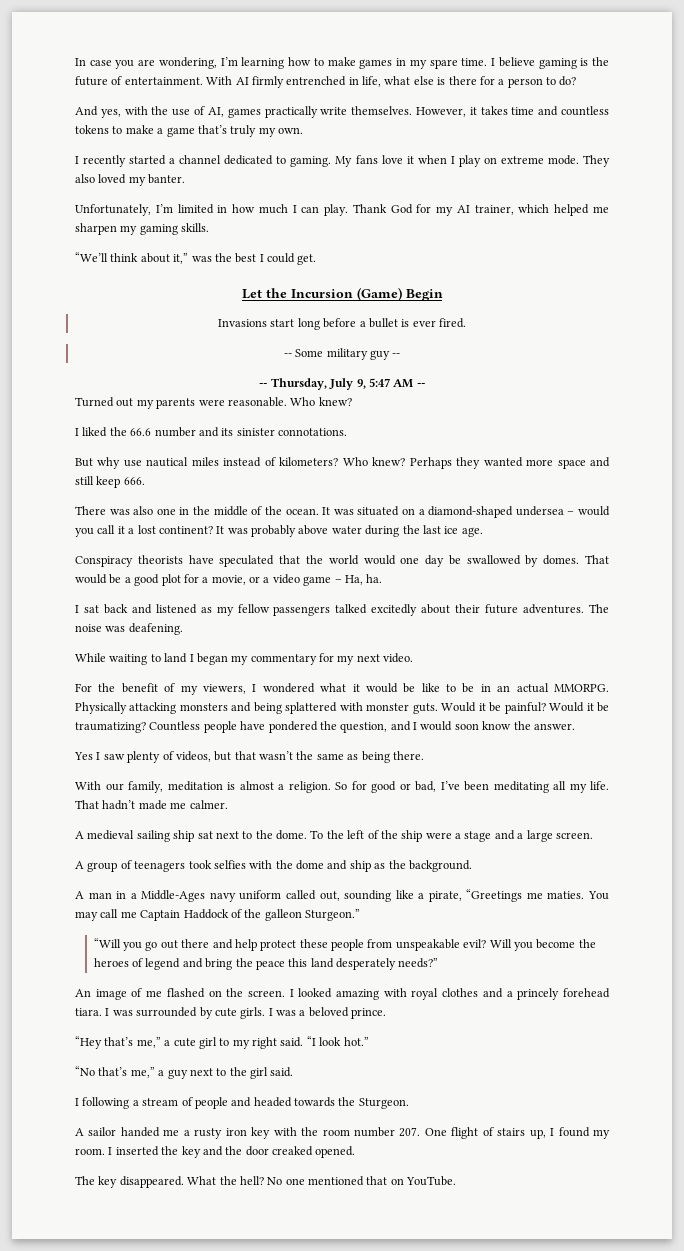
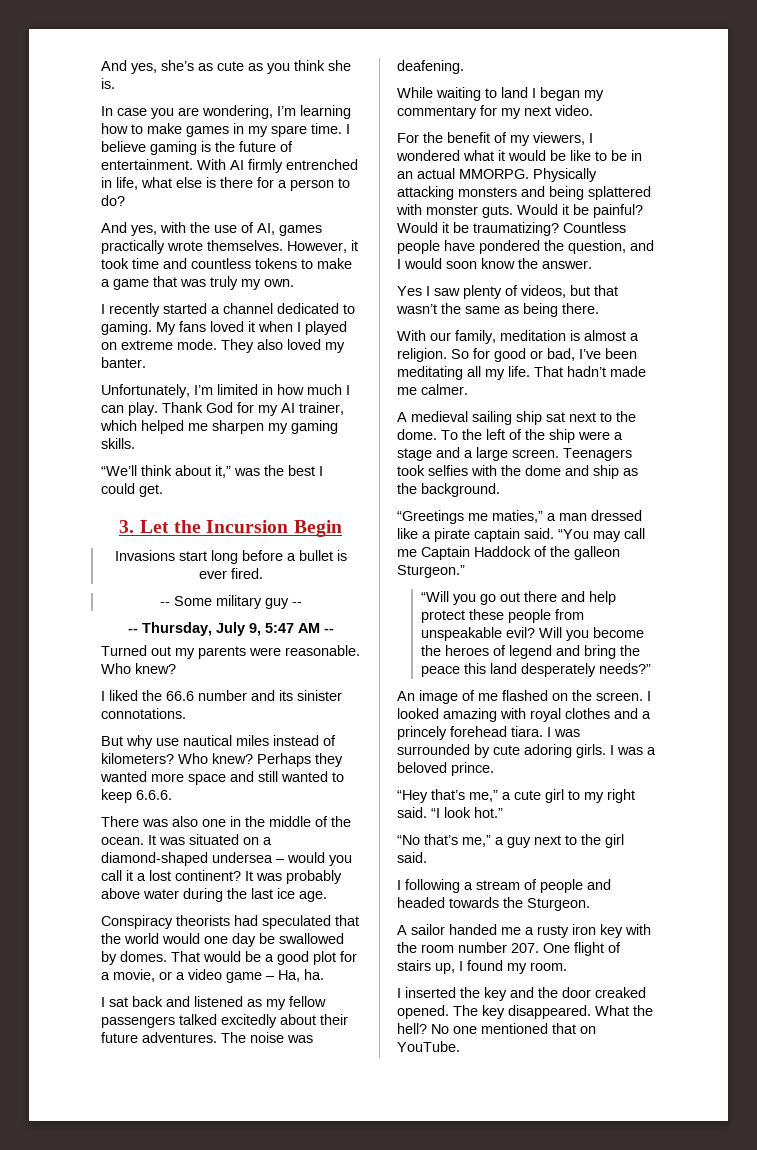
(75, 62) none -> [101,60,351,74] [101,78,115,89] And yes, she’s as cute as you think she is. //
[320,107,348,115] write -> [167,241,203,251] wrote
[480,106,508,115] takes -> [101,258,129,269] took
[197,125,227,134] that’s -> [153,276,206,287] that was
[381,155,403,164] love -> [210,321,244,332] loved
[458,155,481,167] play -> [305,321,347,335] played
(317, 259) none -> [119,520,135,533] 3.
[356,287,402,301] (Game) -> (289, 526) none
[96,476,145,488] keep 666. -> [281,771,344,782] [101,789,172,803] wanted to keep 6.6.6.
[188,555,214,564] have -> [234,915,258,926] had
[75,860,186,872] // A group of teenagers -> [563,448,632,461] Teenagers
[75,889,609,902] A man in a Middle-Ages navy uniform called out, sounding like a pirate, “Greetings me maties. You -> [397,510,642,524] [397,528,589,542] “Greetings me maties,” a man dressed like a pirate captain said. “You
(237, 1012) none -> [524,744,572,758] adoring
(105, 1151) none -> (567, 966) //
(356, 1152) // -> (449, 1012) none

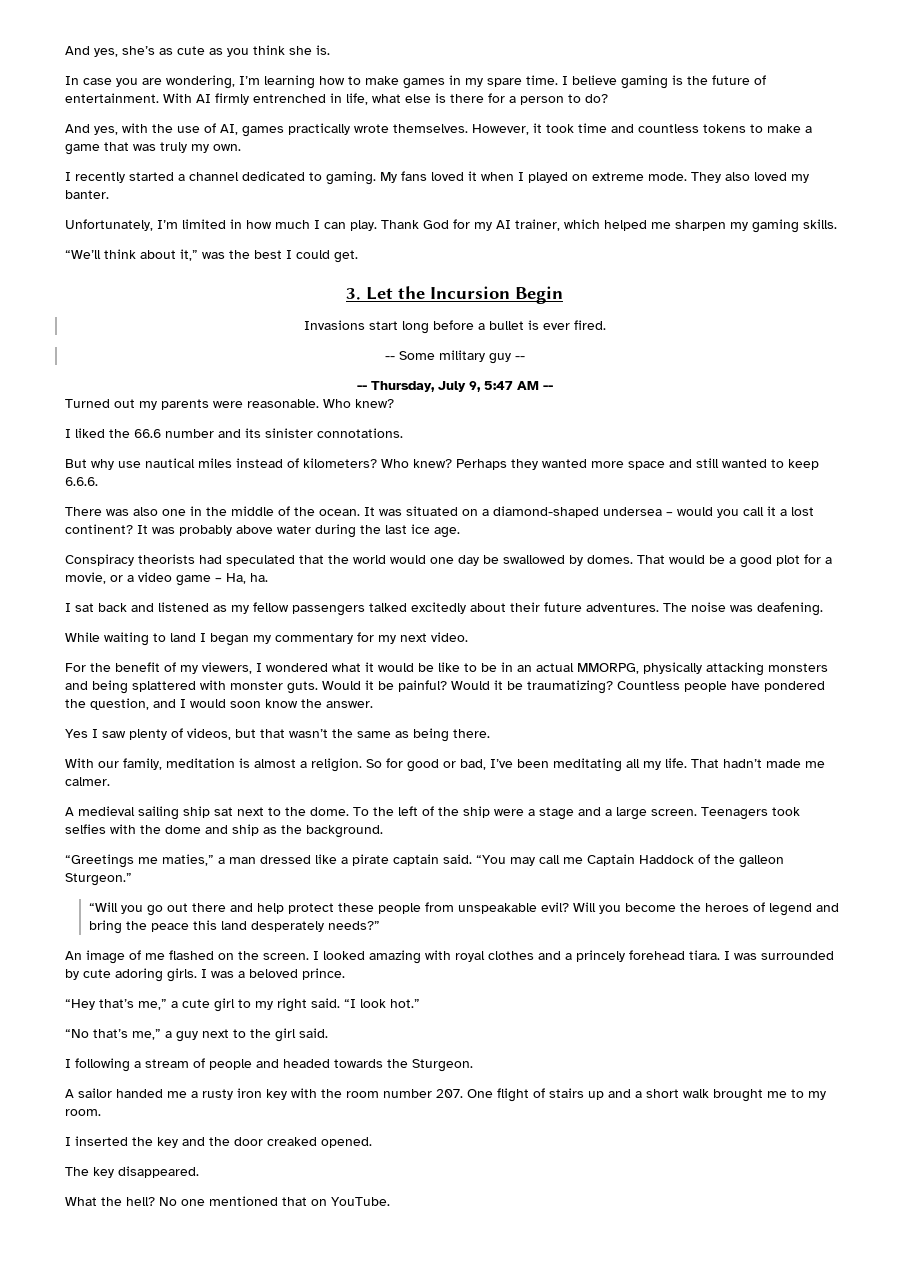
[459,168,597,182] MMORPG. Physically -> [577,662,702,674] MMORPG, physically
[435,960,503,974] up, I found -> [588,1089,804,1102] up and a short walk brought me to
(449, 1012) none -> (372, 1142) //
(591, 1012) none -> (199, 1172) //

